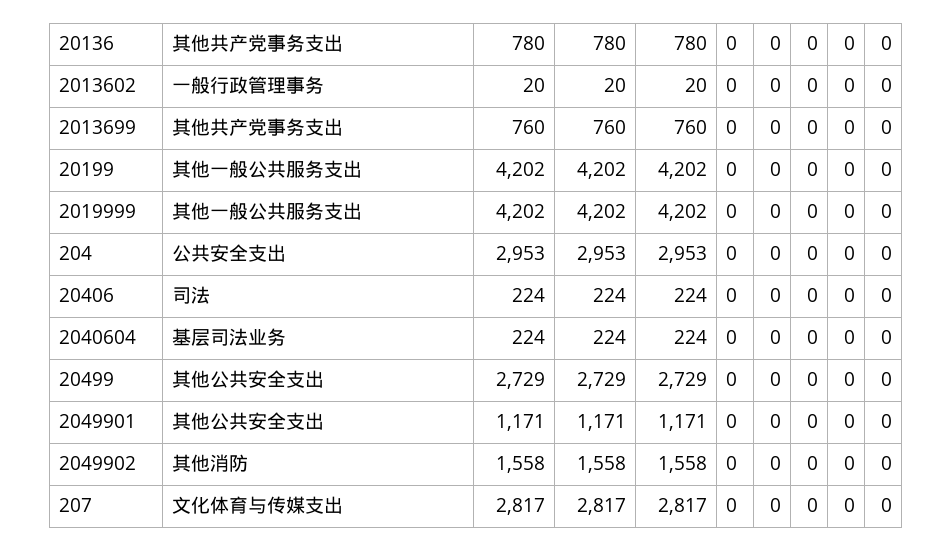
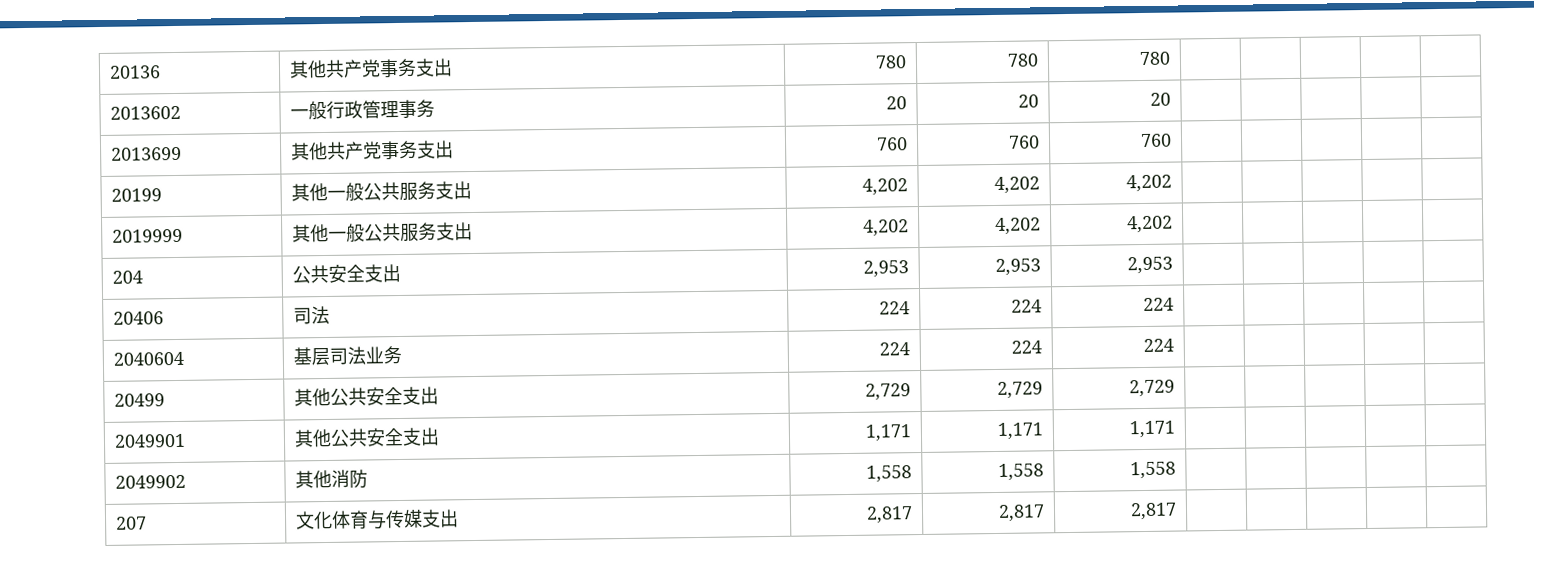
[725,36,737,50] [770,36,782,50] [807,36,819,50] [844,36,856,50] [881,36,893,50] 0 | 0 | 0 | 0 | 0 -> (1172, 58) | | | |
[725,78,737,92] [770,78,782,92] [807,78,819,92] [844,78,856,92] [881,78,893,92] 0 | 0 | 0 | 0 | 0 -> (1172, 99) | | | |
[725,120,737,134] [770,120,782,134] [807,120,819,134] [844,120,856,134] [881,120,893,134] 0 | 0 | 0 | 0 | 0 -> (1173, 140) | | | |
[725,162,737,176] [770,162,782,176] [807,162,819,176] [844,162,856,176] [881,162,893,176] 0 | 0 | 0 | 0 | 0 -> (1173, 183) | | | |
[725,204,737,218] [770,204,782,218] [807,204,819,218] [844,204,856,218] [881,204,893,218] 0 | 0 | 0 | 0 | 0 -> (1174, 224) | | | |
[725,246,737,260] [770,246,782,260] [807,246,819,260] [844,246,856,260] [881,246,893,260] 0 | 0 | 0 | 0 | 0 -> (1174, 265) | | | |
[725,288,737,302] [770,288,782,302] [807,288,819,302] [844,288,856,302] [881,288,893,302] 0 | 0 | 0 | 0 | 0 -> (1175, 304) | | | |
[725,330,737,344] [770,330,782,344] [807,330,819,344] [844,330,856,344] [881,330,893,344] 0 | 0 | 0 | 0 | 0 -> (1175, 345) | | | |
[725,372,737,386] [770,372,782,386] [807,372,819,386] [844,372,856,386] [881,372,893,386] 0 | 0 | 0 | 0 | 0 -> (1176, 388) | | | |
[725,414,737,428] [770,414,782,428] [807,414,819,428] [844,414,856,428] [881,414,893,428] 0 | 0 | 0 | 0 | 0 -> (1177, 429) | | | |
[725,456,737,470] [770,456,782,470] [807,456,819,470] [844,456,856,470] [881,456,893,470] 0 | 0 | 0 | 0 | 0 -> (1177, 470) | | | |
[725,498,737,512] [770,498,782,512] [807,498,819,512] [844,498,856,512] [881,498,893,512] 0 | 0 | 0 | 0 | 0 -> (1178, 511) | | | |

